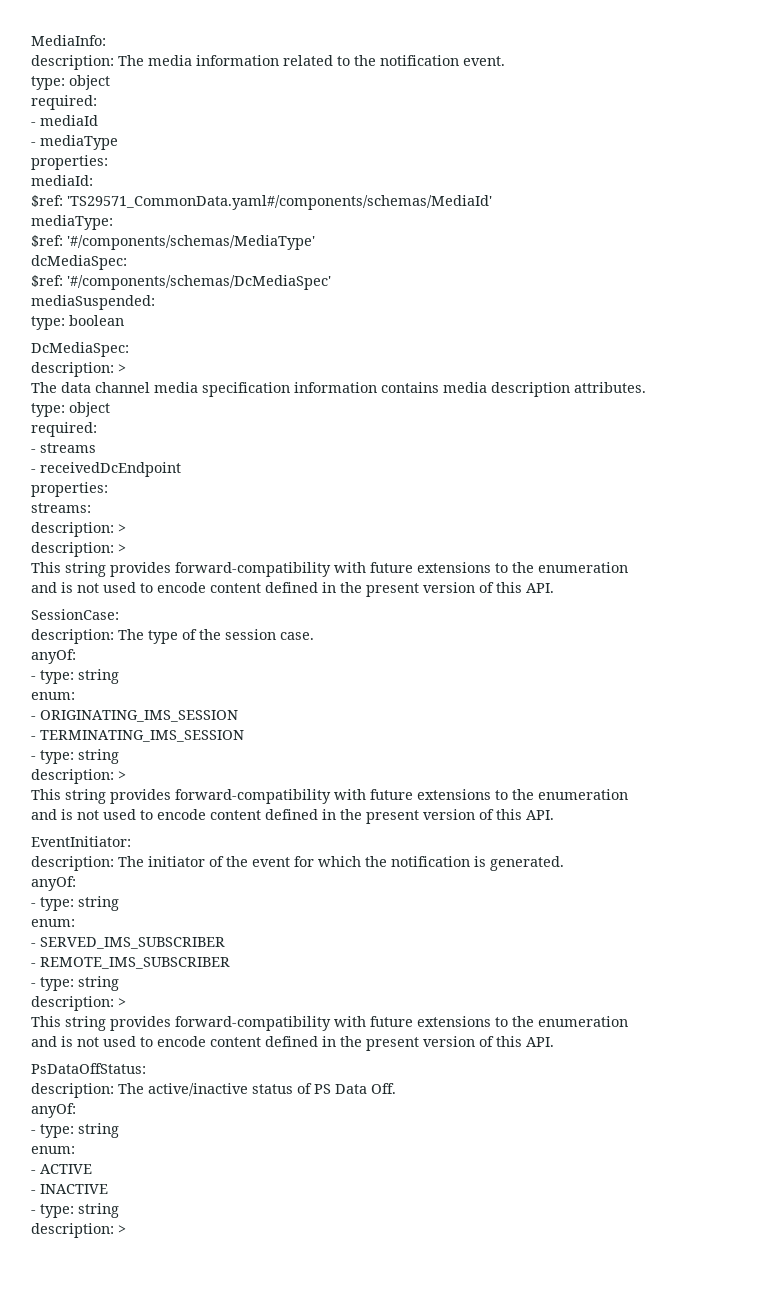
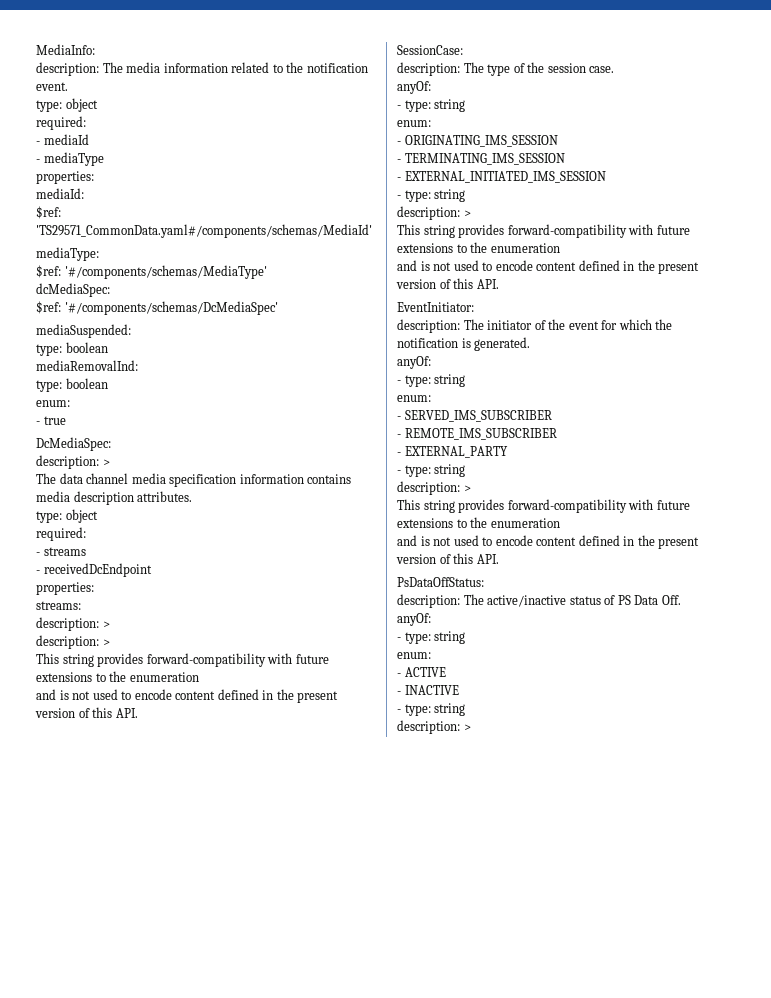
(124, 320) none -> [36,360,138,371] [36,378,108,392] [36,400,70,407] [36,416,66,425] // mediaRemovalInd: // type: boolean // enum: // - true
(244, 736) none -> [397,171,606,183] // - EXTERNAL_INITIATED_IMS_SESSION
(230, 963) none -> [397,446,508,458] // - EXTERNAL_PARTY

